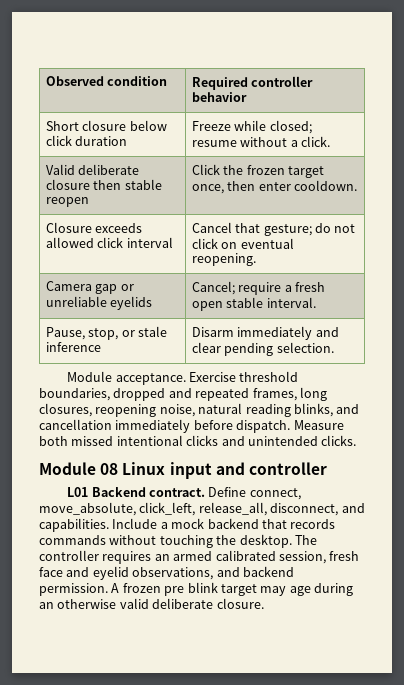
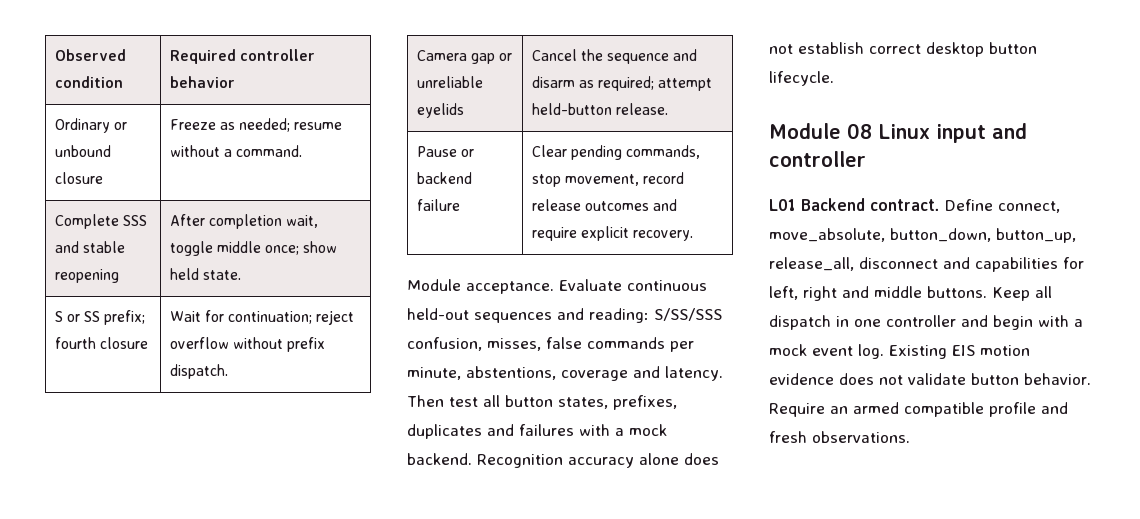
[45,120,167,131] [45,135,128,146] Short closure below click duration -> [54,118,128,133] [54,145,111,157] [54,172,103,184] Ordinary or unbound closure
[234,120,312,134] while closed; -> [220,118,291,132] as needed;
[301,136,331,147] [45,164,140,175] [45,179,162,190] [45,197,89,207] [191,164,325,178] [191,180,358,194] [45,222,143,233] [45,237,173,248] [191,222,356,236] [191,238,294,249] [191,253,256,266] click. // Valid deliberate closure then stable reopen | Click the frozen target once, then enter cooldown. // Closure exceeds allowed click interval | Cancel that gesture; do not click on eventual reopening. -> [236,145,303,157] [54,214,148,229] [54,241,126,253] [54,269,119,283] [169,214,319,229] [169,241,338,256] [169,268,242,280] [54,310,146,325] [54,337,149,349] [169,310,355,325] [169,337,326,352] [169,364,228,379] command. // Complete SSS and stable reopening | After completion wait, toggle middle once; show held state. // S or SS prefix; fourth closure | Wait for continuation; reject overflow without prefix dispatch.
[191,281,326,295] [191,297,316,311] [45,326,168,340] [45,342,101,352] [191,326,339,340] [191,342,334,356] [67,371,299,385] [39,387,327,401] [39,403,360,417] [39,419,344,433] [39,435,357,446] Cancel; require a fresh open stable interval. // Pause, stop, or stale inference | Disarm immediately and clear pending selection. // Module acceptance. Exercise threshold boundaries, dropped and repeated frames, long closures, reopening noise, natural reading blinks, and cancellation immediately before dispatch. Measure both missed intentional clicks and unintended clicks. -> [531,49,698,64] [531,76,713,91] [531,103,669,115] [416,146,475,157] [416,172,472,184] [416,199,460,211] [531,145,701,160] [531,172,685,187] [531,199,678,211] [531,226,694,241] [407,279,707,294] [407,308,722,323] [407,337,694,352] [407,366,723,381] [407,395,677,410] [407,424,667,439] [407,453,719,468] [769,42,1037,57] [769,71,834,86] Cancel the sequence and disarm as required; attempt held-button release. // Pause or backend failure | Clear pending commands, stop movement, record release outcomes and require explicit recovery. // Module acceptance. Evaluate continuous held-out sequences and reading: S/SS/SSS confusion, misses, false commands per minute, abstentions, coverage and latency. Then test all button states, prefixes, duplicates and failures with a mock backend. Recognition accuracy alone does not establish correct desktop button lifecycle.
[139,502,365,516] [39,518,336,532] [39,534,317,548] [39,550,360,564] [39,566,294,580] [39,582,353,596] [39,598,264,609] click_left, release_all, disconnect, and capabilities. Include a mock backend that records commands without touching the desktop. The controller requires an armed calibrated session, fresh face and eyelid observations, and backend permission. A frozen pre blink target may age during an otherwise valid deliberate closure. -> [890,228,1076,243] [769,257,1084,272] [769,286,1052,301] [769,315,1083,330] [769,344,1030,359] [769,373,1091,385] [769,402,1068,417] [769,431,910,443] button_down, button_up, release_all, disconnect and capabilities for left, right and middle buttons. Keep all dispatch in one controller and begin with a mock event log. Existing EIS motion evidence does not validate button behavior. Require an armed compatible profile and fresh observations.

